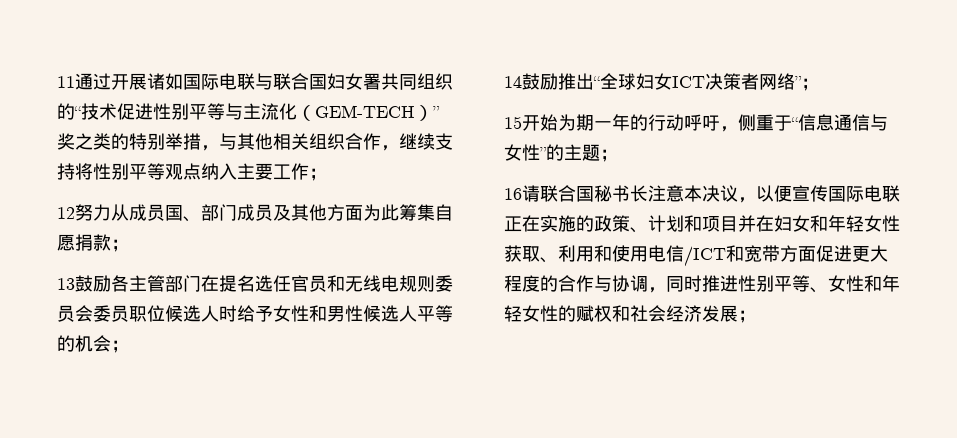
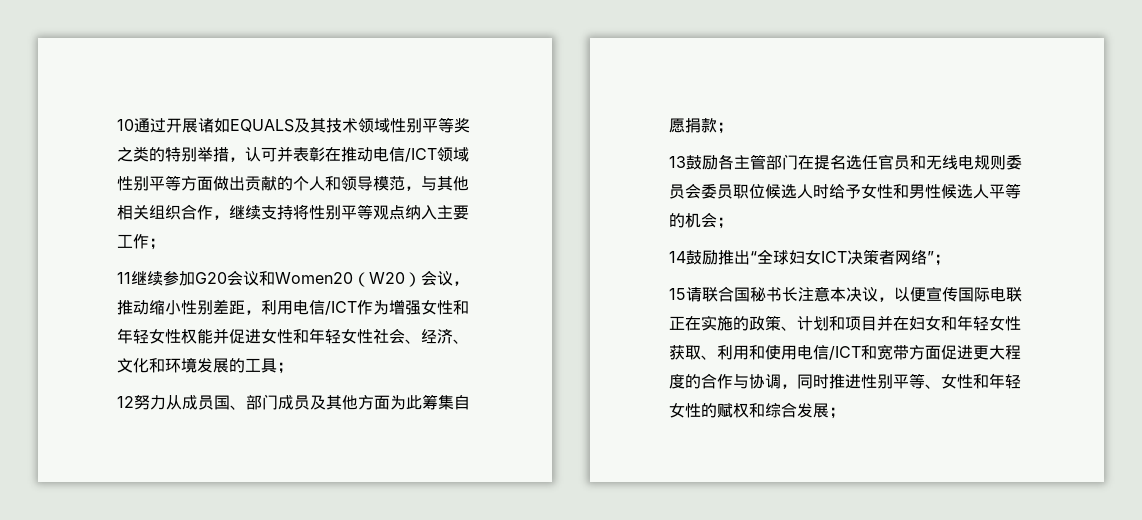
[57,76,75,88] 11 -> [117,119,134,131] 10
[183,73,453,90] [57,103,440,121] 国际电联与联合国妇女署共同组织的“技术促进性别平等与主流化（GEM-TECH）” -> [230,117,454,133] EQUALS及其技术领域性别平等
(219, 148) none -> [245,146,469,162] [117,175,421,191] 认可并表彰在推动电信/ICT领域性别平等方面做出贡献的个人和领导模范，
(327, 174) none -> [117,270,469,287] [117,299,469,315] [117,328,469,344] [117,357,293,374] // 11继续参加G20会议和Women20（W20）会议，推动缩小性别差距，利用电信/ICT作为增强女性和年轻女性权能并促进女性和年轻女性社会、经济、文化和环境发展的工具；
[522,114,888,132] [504,144,618,162] [504,188,522,200] 开始为期一年的行动呼吁，侧重于“信息通信与女性”的主题； // 16 -> (686, 294) none
[630,305,702,322] 社会经济 -> [765,402,797,418] 综合

